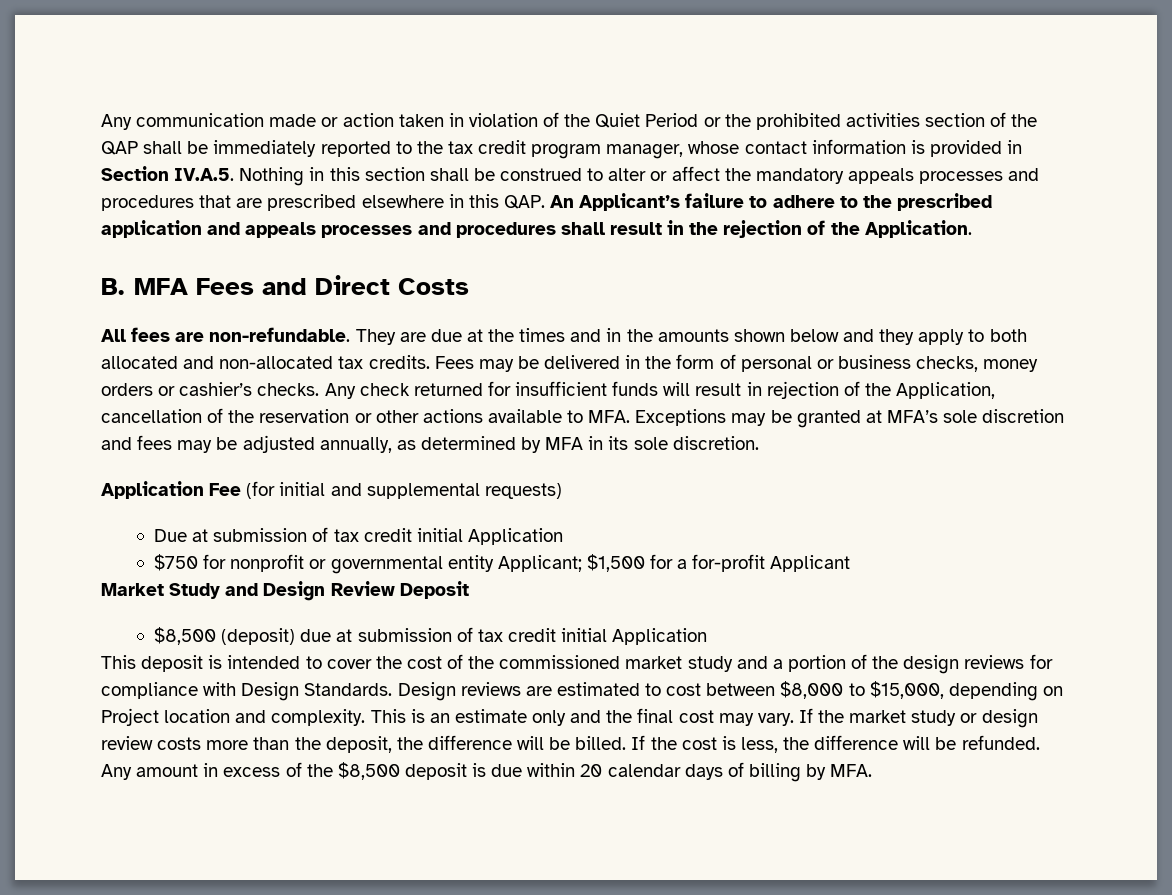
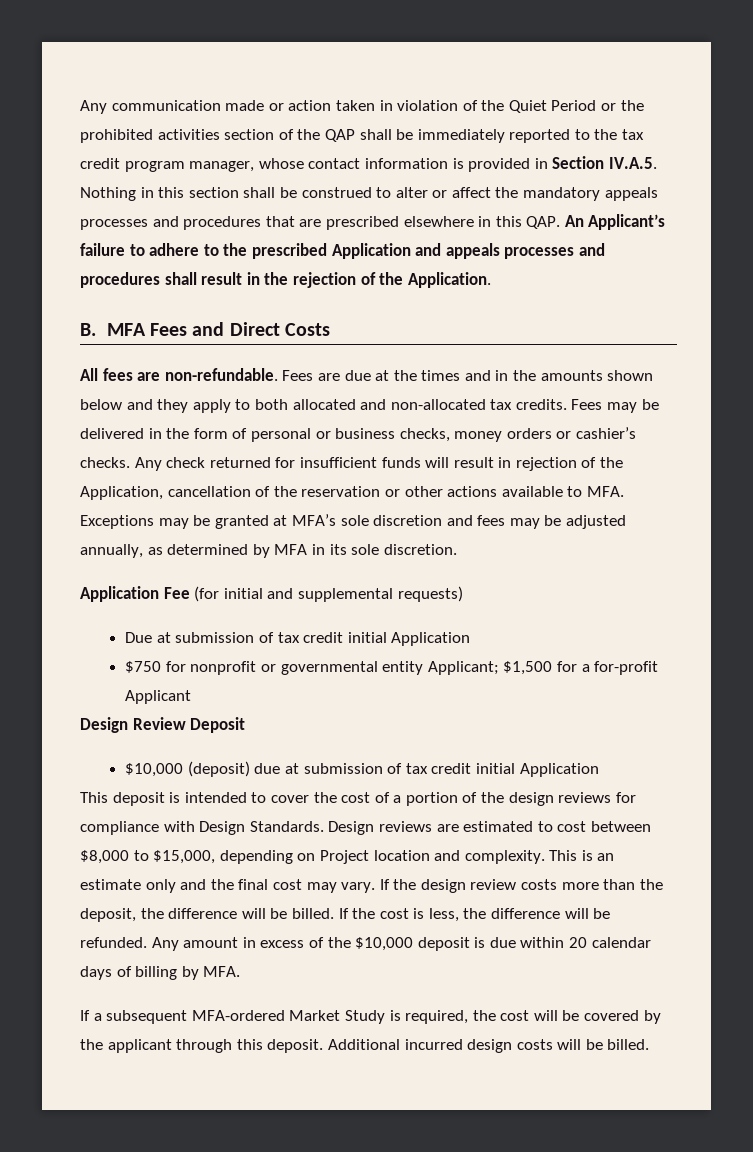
[101,220,202,238] application -> [331,243,411,259] Application
[355,329,396,345] They -> [282,370,314,381] Fees
[101,583,259,599] Market Study and -> (192, 697) none
[154,627,217,645] $8,500 -> [125,763,184,777] $10,000
[468,655,768,672] the commissioned market study and -> (390, 797) none
[849,710,978,726] market study or -> (417, 884) none
[337,762,400,780] $8,500 -> [355,937,414,951] $10,000
(873, 770) none -> [80,1010,661,1024] [80,1039,650,1053] // If a subsequent MFA-ordered Market Study is required, the cost will be covered by the applicant through this deposit. Additional incurred design costs will be billed.

